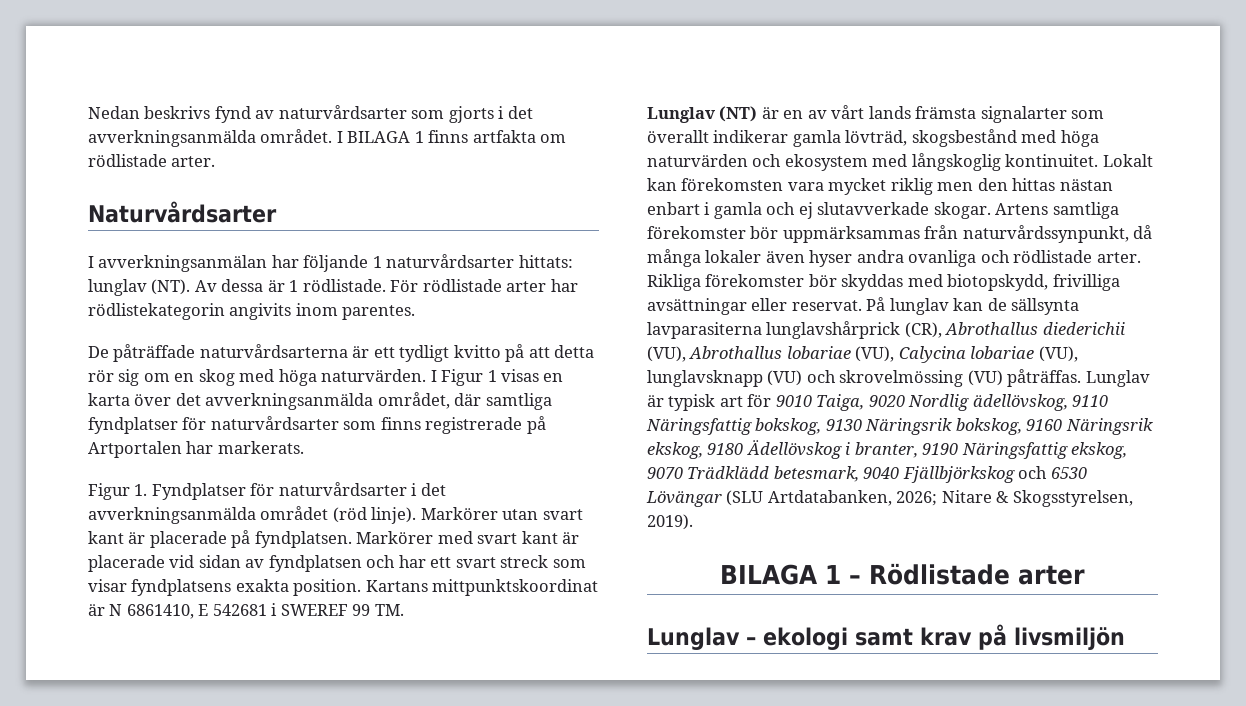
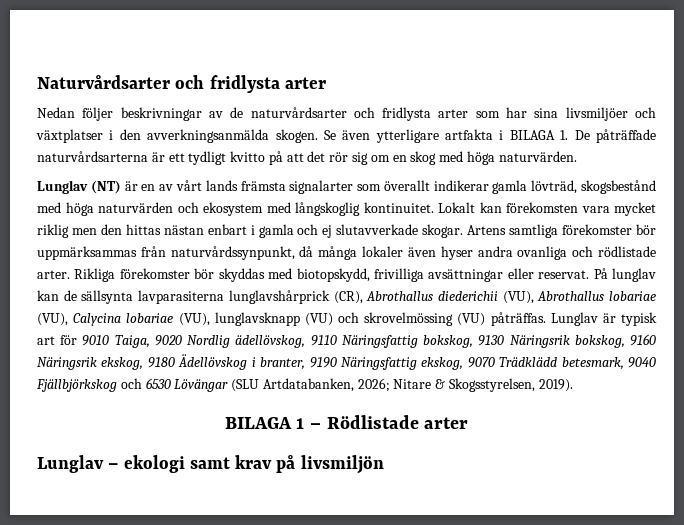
[88,105,533,123] [88,129,567,147] [88,154,216,167] [88,201,277,223] [88,254,573,272] [88,279,578,296] [88,303,416,320] Nedan beskrivs fynd av naturvårdsarter som gjorts i det avverkningsanmälda området. I BILAGA 1 finns artfakta om rödlistade arter. // Naturvårdsarter // I avverkningsanmälan har följande 1 naturvårdsarter hittats: lunglav (NT). Av dessa är 1 rödlistade. För rödlistade arter har rödlistekategorin angivits inom parentes. // -> [37,75,326,93] [37,107,656,121] [36,129,569,143] Naturvårdsarter och fridlysta arter // Nedan följer beskrivningar av de naturvårdsarter och fridlysta arter som har sina livsmiljöer och växtplatser i den avverkningsanmälda skogen. Se även ytterligare artfakta i BILAGA 1.
[554,345,595,358] detta -> [307,151,326,162] det
[430,369,564,386] [88,392,552,410] [88,416,546,434] [88,441,304,458] [88,482,446,500] [88,506,583,524] [88,530,580,548] [88,555,586,572] [88,579,599,596] [88,603,404,619] I Figur 1 visas en karta över det avverkningsanmälda området, där samtliga fyndplatser för naturvårdsarter som finns registrerade på Artportalen har markerats. // Figur 1. Fyndplatser för naturvårdsarter i det avverkningsanmälda området (röd linje). Markörer utan svart kant är placerade på fyndplatsen. Markörer med svart kant är placerade vid sidan av fyndplatsen och har ett svart streck som visar fyndplatsens exakta position. Kartans mittpunktskoordinat är N 6861410, E 542681 i SWEREF 99 TM. -> (577, 156) none

